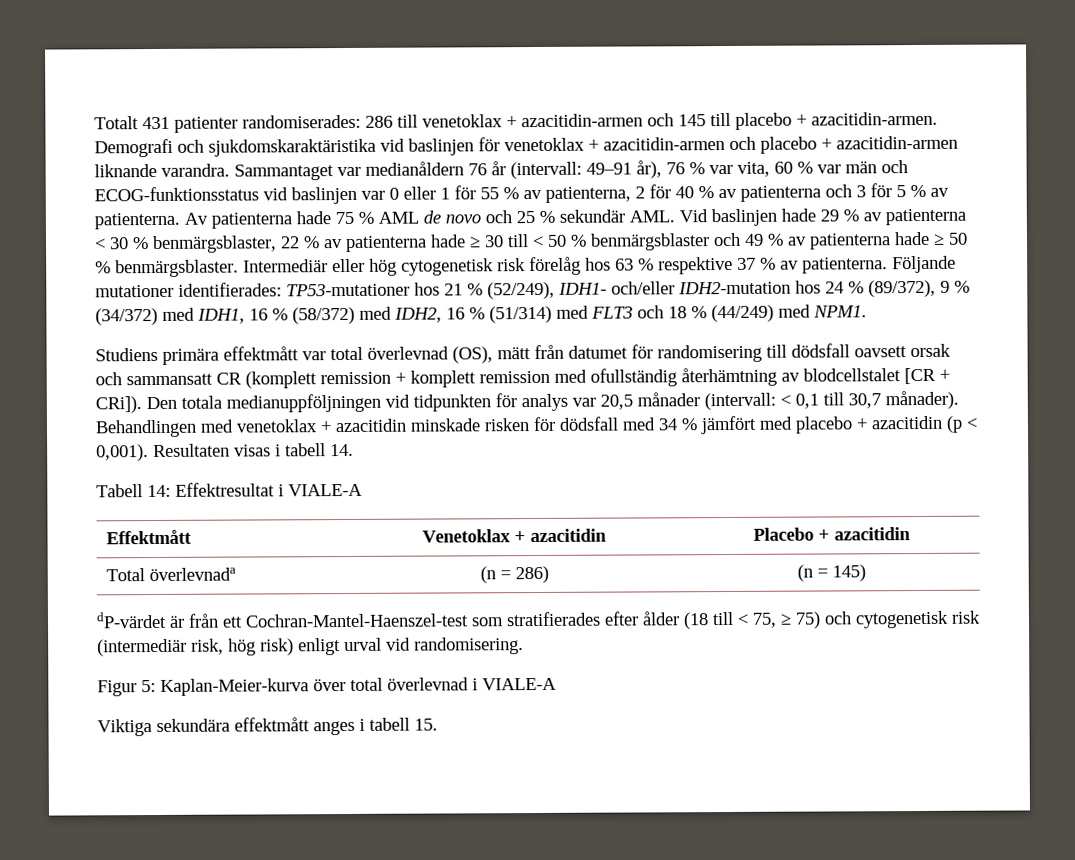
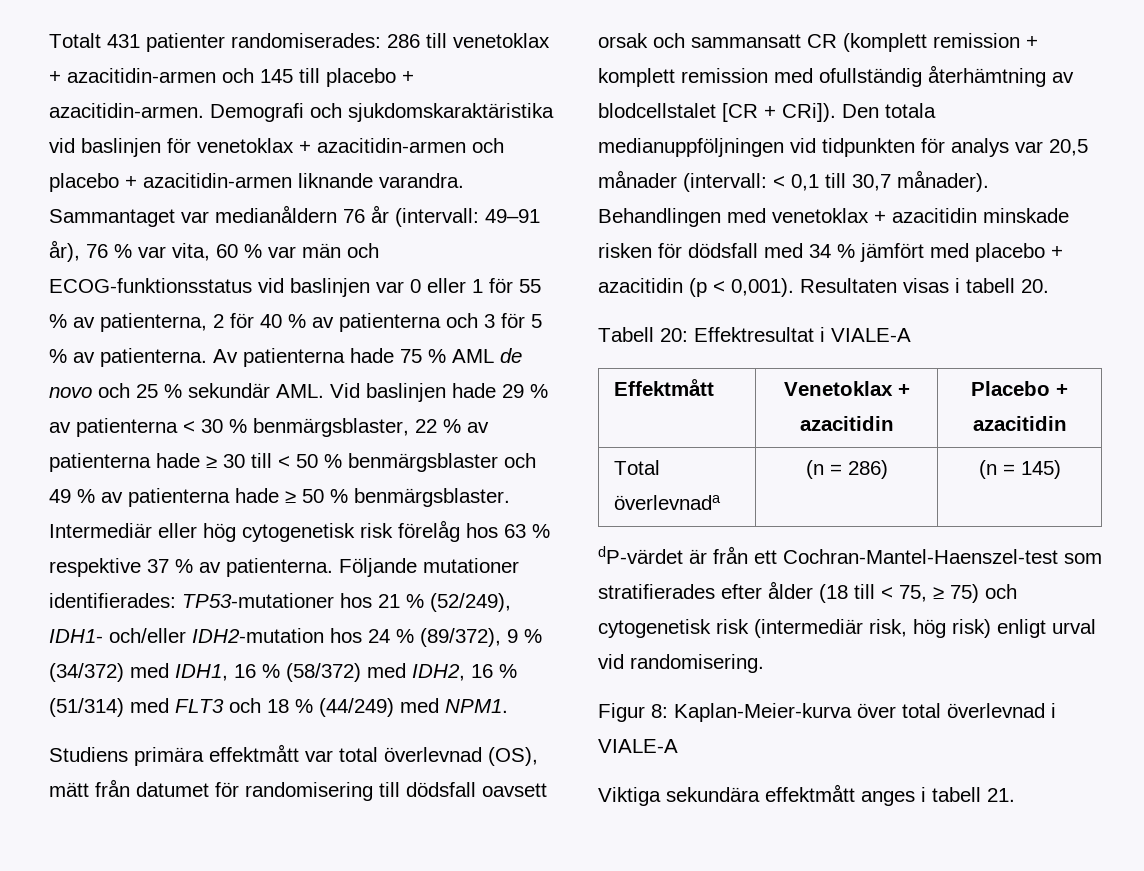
[330,443,354,457] 14. -> [1021,279,1049,293] 20.
[147,484,171,498] 14: -> [660,328,688,342] 20:
[141,680,156,693] 5: -> [651,704,668,718] 8:
[414,718,438,731] 15. -> [987,788,1015,802] 21.

